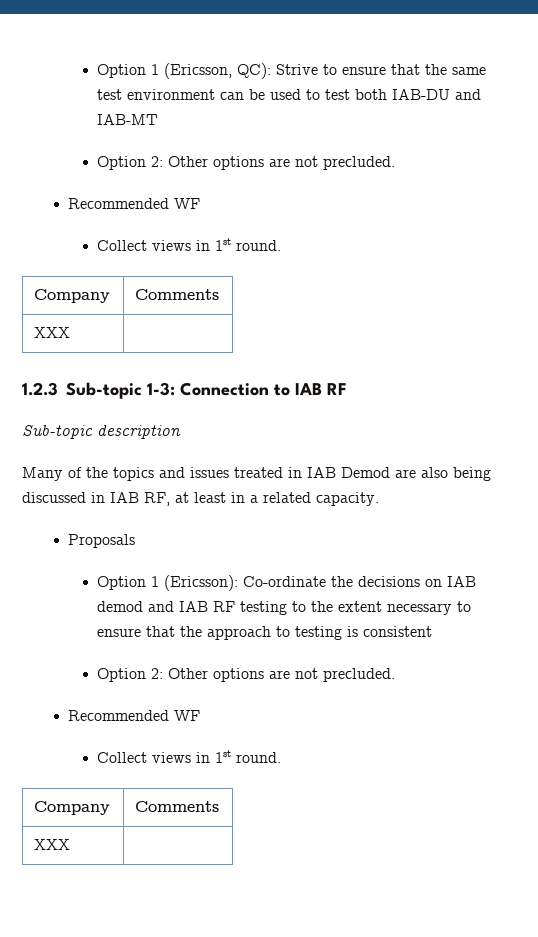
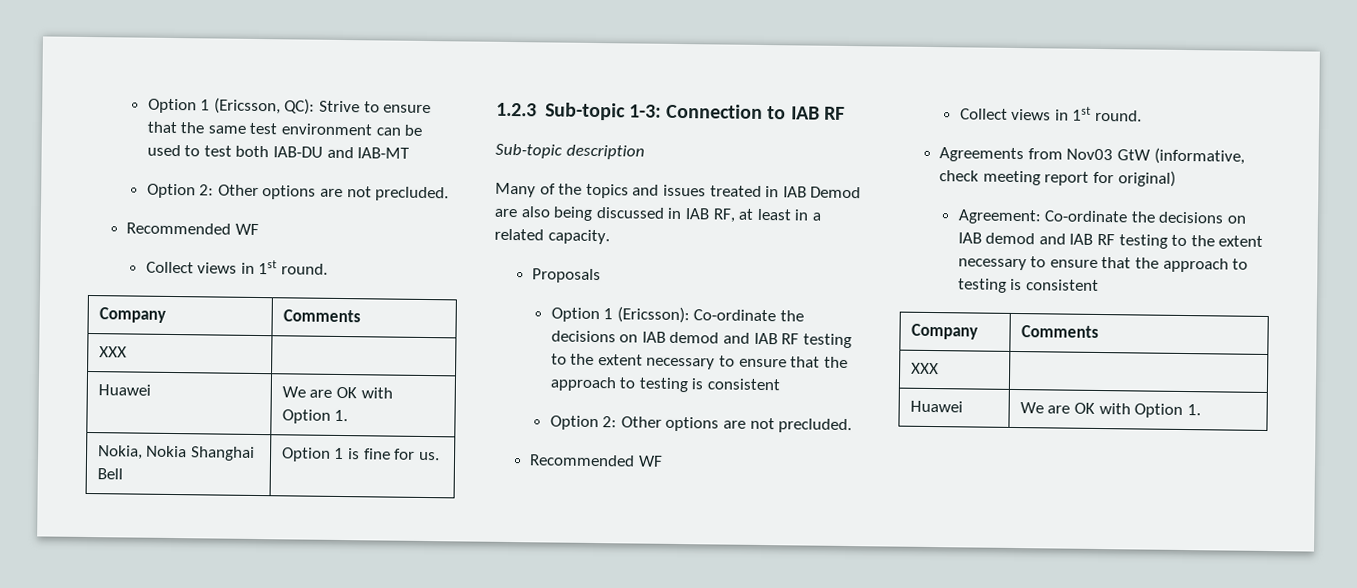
(71, 332) none -> [97,384,151,396] [281,386,393,399] [281,409,349,424] [96,445,255,461] [96,468,123,480] [280,447,440,462] // Huawei | We are OK with Option 1. // Nokia, Nokia Shanghai Bell | Option 1 is fine for us.
[34,801,111,815] [135,801,220,812] [34,839,71,850] // Company | Comments // XXX | -> [939,147,1245,165] [939,170,1176,187] [957,209,1247,225] [957,232,1264,249] [957,256,1249,273] [957,278,1099,293] [910,323,978,340] [1020,325,1099,338] [910,362,939,375] [909,400,963,413] [1019,402,1201,419] // Agreements from Nov03 GtW (informative, check meeting report for original) // Agreement: Co-ordinate the decisions on IAB demod and IAB RF testing to the extent necessary to ensure that the approach to testing is consistent // Company | Comments // XXX | // Huawei | We are OK with Option 1.

